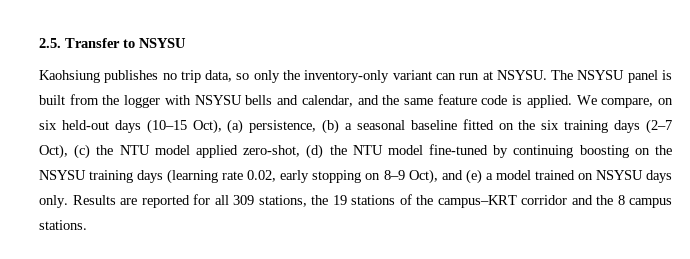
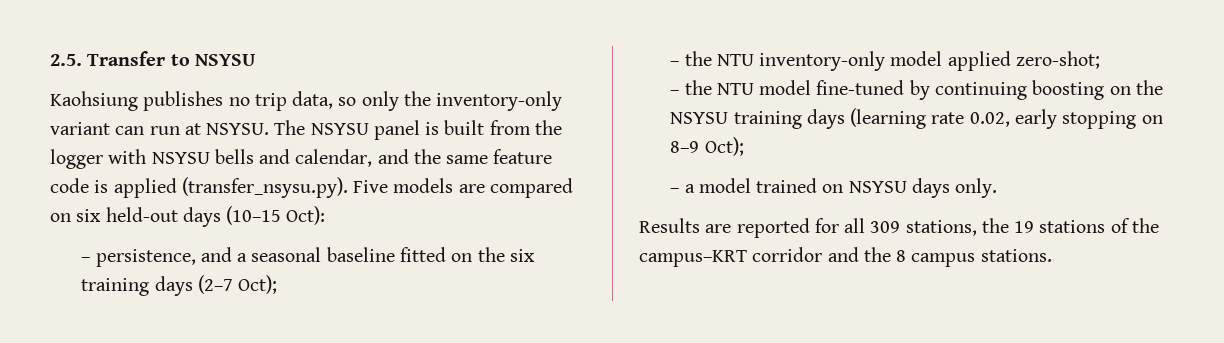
[526,95,654,108] applied. We compare, -> [113,177,573,198] applied (transfer_nsysu.py). Five models are compared
[192,119,340,134] Oct), (a) persistence, (b) -> [286,206,326,225] [81,247,232,267] Oct): // – persistence, and
[39,144,150,159] Oct), (c) the NTU -> [238,275,278,294] [670,51,886,71] Oct); // – the NTU inventory-only
[243,144,324,159] zero-shot, (d) -> [1015,51,1100,69] [670,90,680,95] zero-shot; // –
[408,169,482,184] Oct), and (e) -> [704,137,744,156] [670,188,680,193] Oct); // –
(68, 201) none -> (998, 188) //

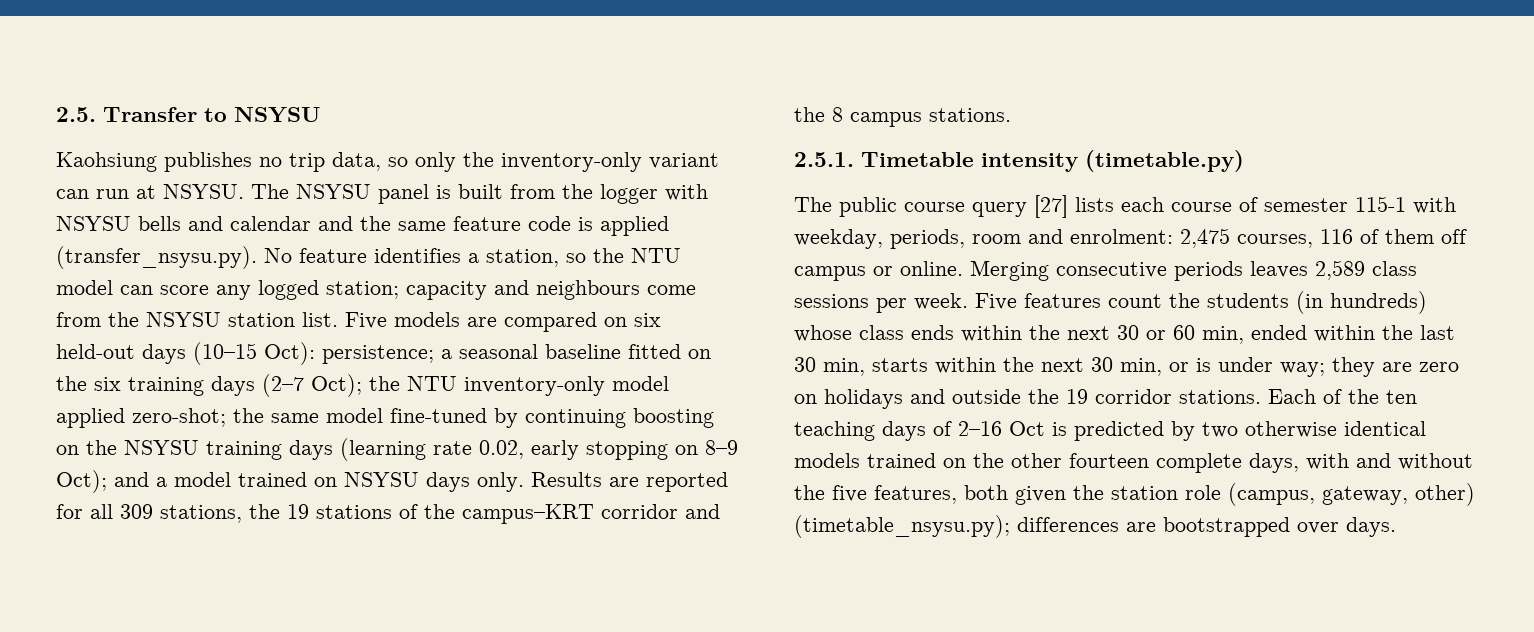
[295,149,373,167] calendar, -> [230,216,311,231] calendar
(348, 187) none -> [264,248,681,267] [56,280,696,300] [56,312,338,327] No feature identifies a station, so the NTU model can score any logged station; capacity and neighbours come from the NSYSU station list.
[81,247,232,267] // – persistence, and -> [322,345,434,364] persistence;
[670,61,680,66] // – -> (362, 385) none
[670,80,754,95] // – the NTU -> [233,408,319,423] the same
[670,188,680,193] // – -> [114,472,149,487] and
(998, 188) // -> (524, 482) none
(1052, 255) none -> [794,150,1244,172] [794,195,1456,218] [794,228,1467,249] [794,260,1417,281] [794,291,1427,314] [794,325,1455,344] [794,357,1459,377] [794,389,1417,409] [794,421,1426,441] [794,453,1473,473] [794,483,1475,506] [794,515,1396,538] // 2.5.1. Timetable intensity (timetable.py) // The public course query [27] lists each course of semester 115-1 with weekday, periods, room and enrolment: 2,475 courses, 116 of them off campus or online. Merging consecutive periods leaves 2,589 class sessions per week. Five features count the students (in hundreds) whose class ends within the next 30 or 60 min, ended within the last 30 min, starts within the next 30 min, or is under way; they are zero on holidays and outside the 19 corridor stations. Each of the ten teaching days of 2–16 Oct is predicted by two otherwise identical models trained on the other fourteen complete days, with and without the five features, both given the station role (campus, gateway, other) (timetable_nsysu.py); differences are bootstrapped over days.

